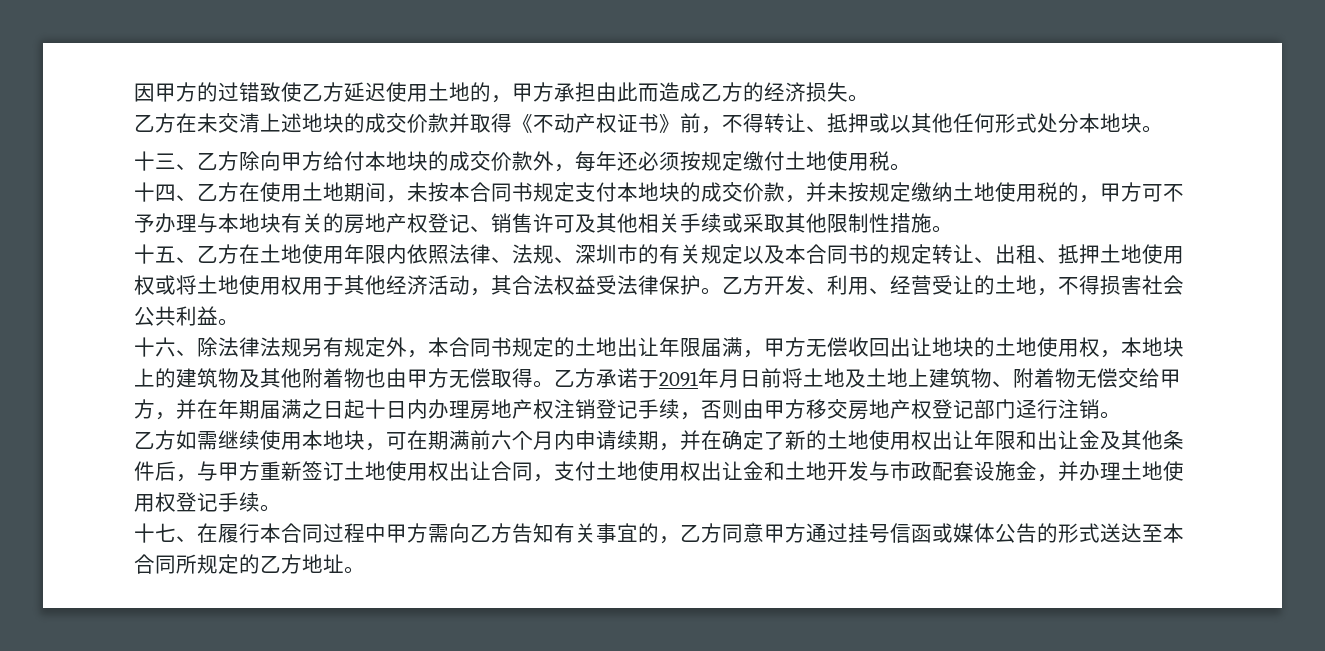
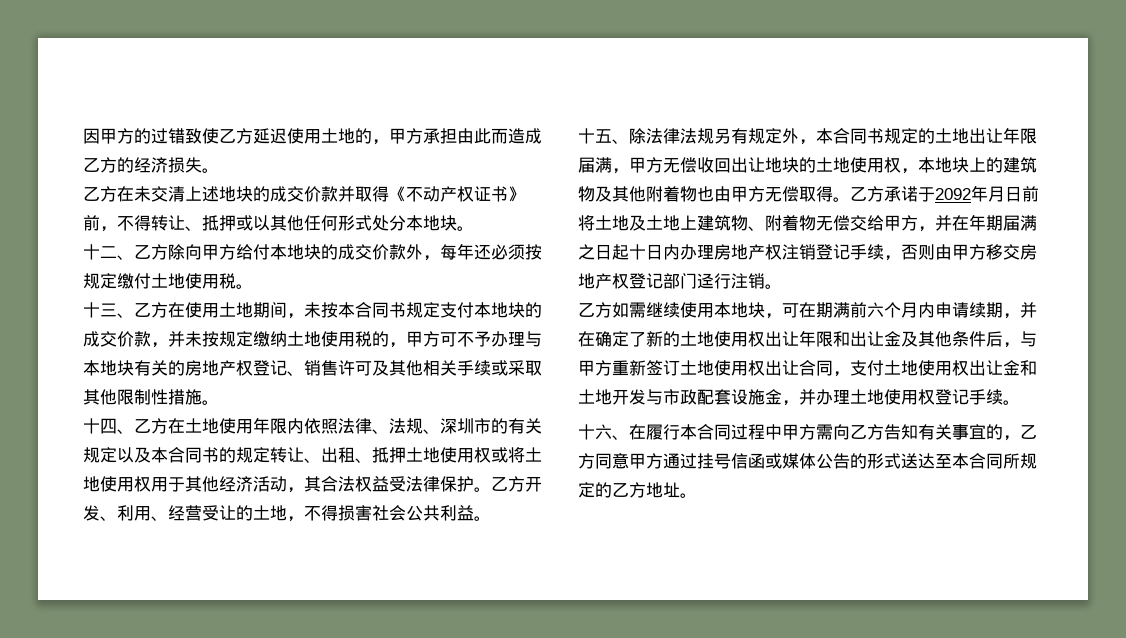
[155,153,176,169] 三 -> [100,246,117,258] 二
[155,184,176,202] 四 -> [100,303,117,317] 三
[155,246,176,263] 五 -> [100,418,117,434] 四
[155,337,176,357] 六 -> [595,129,612,143] 五
[659,371,698,387] 2091 -> [935,188,971,200] 2092
[155,523,176,542] 七 -> [595,424,612,440] 六

